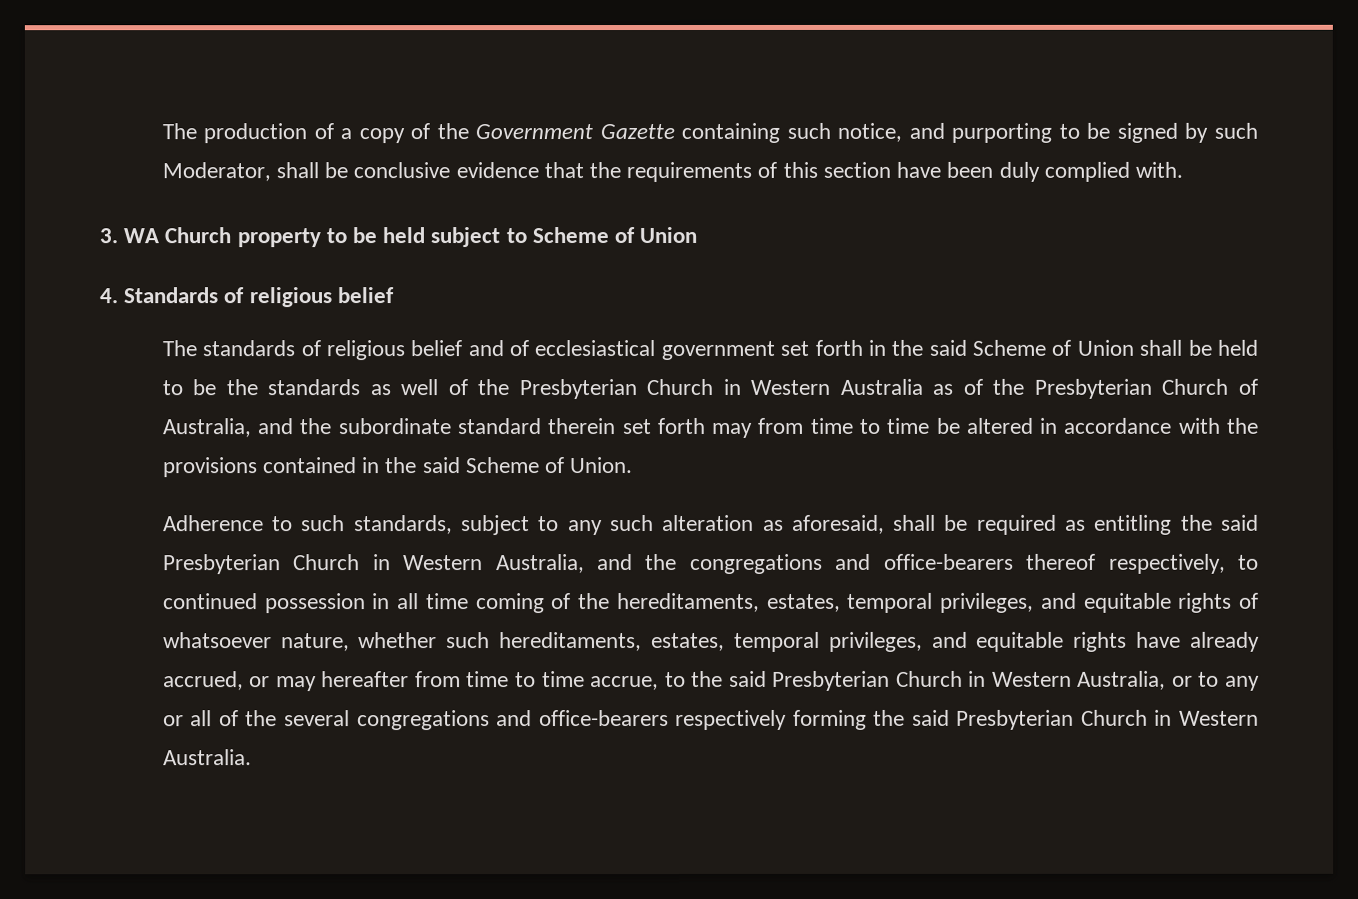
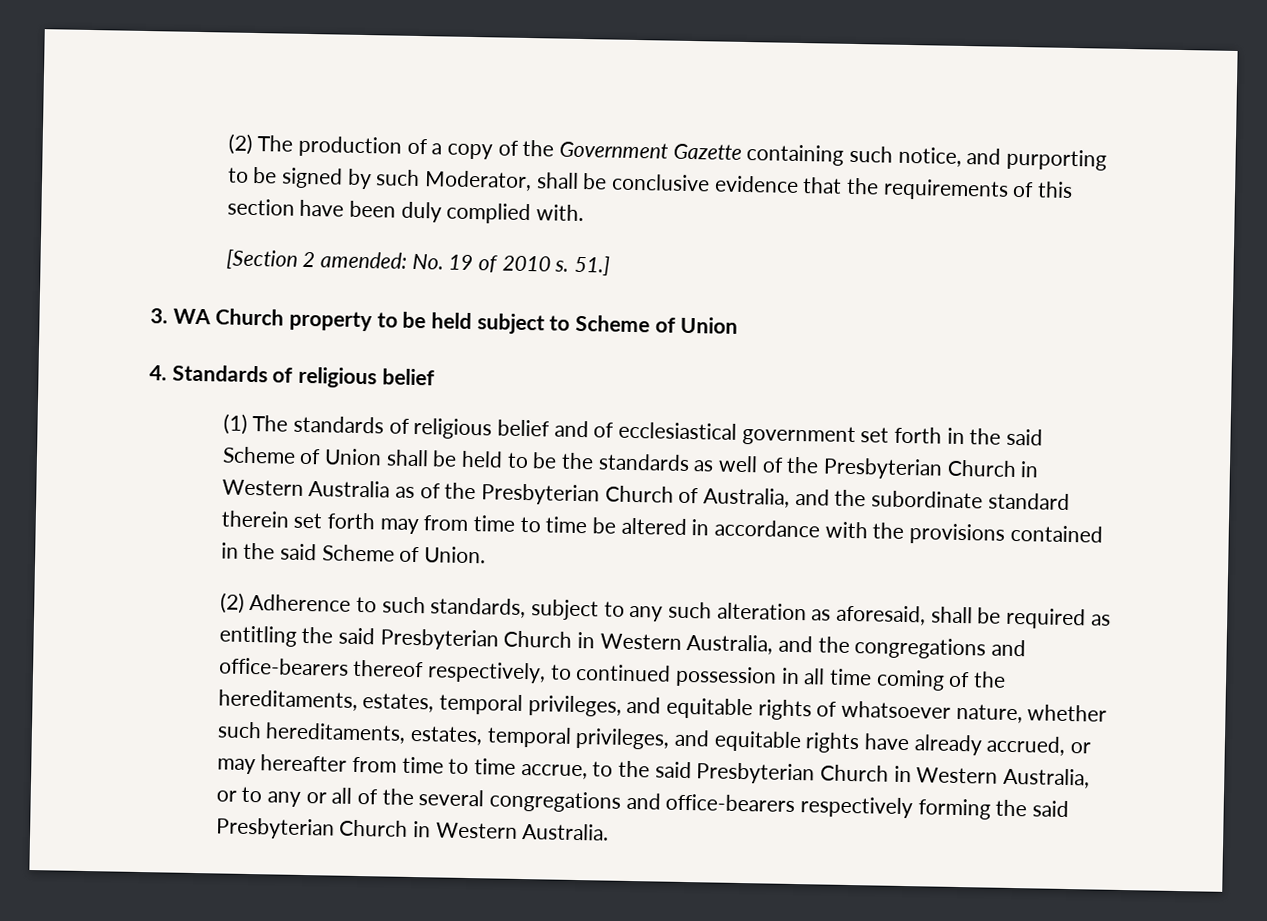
(161, 131) none -> [227,133,253,155] (2)
(1183, 169) none -> [225,249,610,276] // [Section 2 amended: No. 19 of 2010 s. 51.]
(394, 295) none -> [222,413,248,435] (1)
(634, 465) none -> [219,592,245,614] (2)

